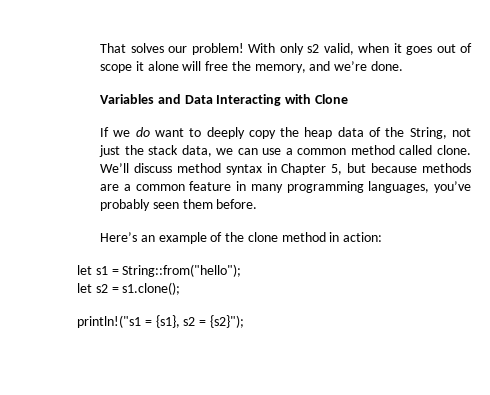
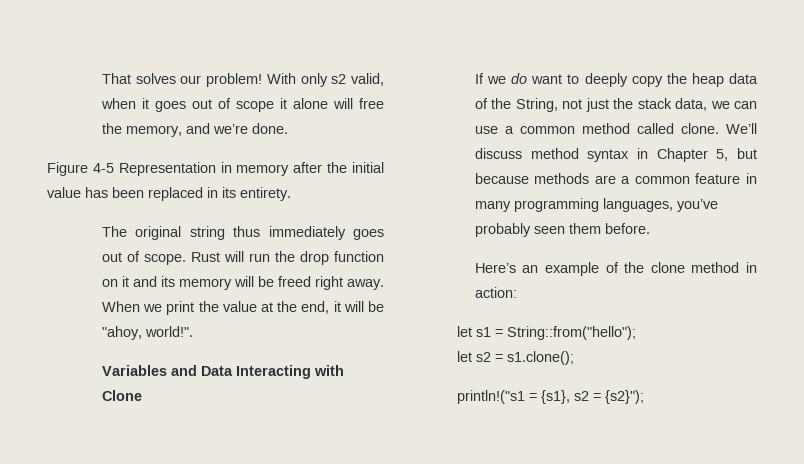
(404, 66) none -> [47,162,384,176] [47,187,291,201] [101,226,385,240] [101,251,384,265] [101,276,384,290] [101,301,384,315] [101,326,193,340] // Figure 4-5 Representation in memory after the initial value has been replaced in its entirety. // The original string thus immediately goes out of scope. Rust will run the drop function on it and its memory will be freed right away. When we print the value at the end, it will be "ahoy, world!".

